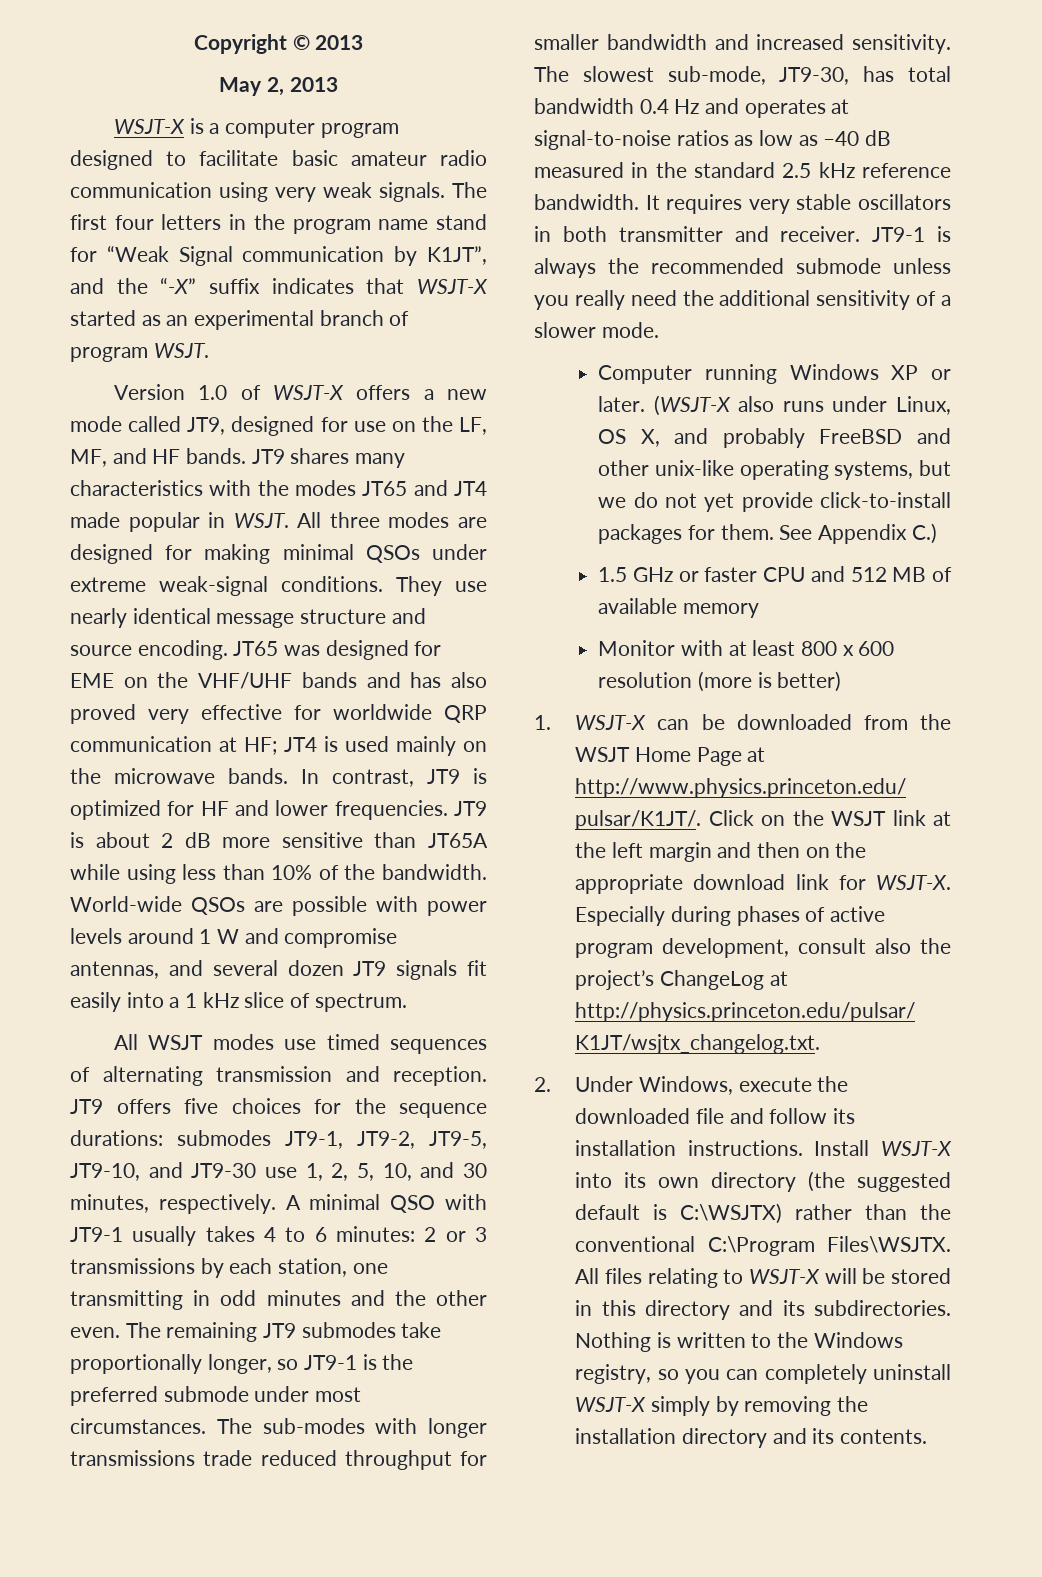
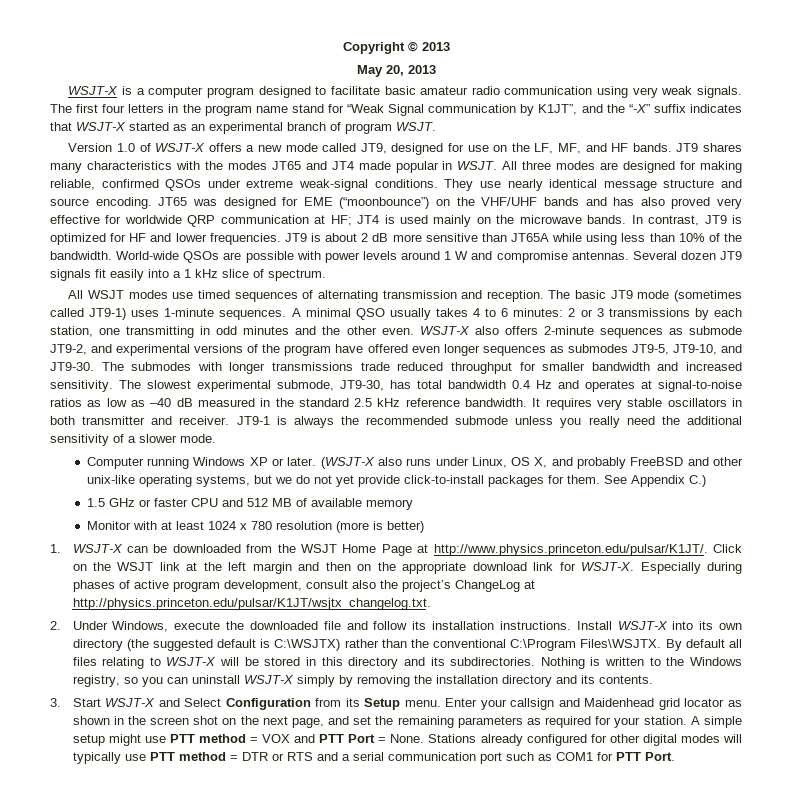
[267,77,284,96] 2, -> [385,65,404,76] 20,
[282,544,354,560] minimal -> [50,179,159,190] reliable, confirmed
(114, 680) none -> [339,197,430,209] (“moonbounce”)
[70,960,278,979] antennas, and several -> [571,251,677,260] antennas. Several
[70,1098,487,1118] [70,1130,487,1149] [70,1162,488,1181] [70,1194,276,1214] JT9 offers five choices for the sequence durations: submodes JT9-1, JT9-2, JT9-5, JT9-10, and JT9-30 use 1, 2, 5, 10, and 30 minutes, respectively. -> [548,290,743,302] [50,308,287,320] The basic JT9 mode (sometimes called JT9-1) uses 1-minute sequences.
[445,1194,487,1210] [70,1227,123,1242] with JT9-1 -> (385, 314) none
[125,1322,442,1342] [70,1354,414,1374] [70,1386,362,1406] [70,1418,365,1434] The remaining JT9 submodes take proportionally longer, so JT9-1 is the preferred submode under most circumstances. The sub-modes -> [419,326,742,338] [50,344,742,356] [50,362,192,371] WSJT-X also offers 2-minute sequences as submode JT9-2, and experimental versions of the program have offered even longer sequences as submodes JT9-5, JT9-10, and JT9-30. The submodes
[667,66,766,85] sub-mode, -> [197,380,334,392] experimental submode,
[800,641,895,656] 800 x 600 -> [207,521,272,530] 1024 x 780
[575,1268,600,1284] All -> [665,639,743,651] By default all
[764,1364,867,1384] completely -> (188, 680) none
(927, 1436) none -> [50,698,743,710] [72,716,743,728] [72,734,743,746] [72,752,675,764] // 3. Start WSJT-X and Select Configuration from its Setup menu. Enter your callsign and Maidenhead grid locator as shown in the screen shot on the next page, and set the remaining parameters as required for your station. A simple setup might use PTT method = VOX and PTT Port = None. Stations already configured for other digital modes will typically use PTT method = DTR or RTS and a serial communication port such as COM1 for PTT Port.

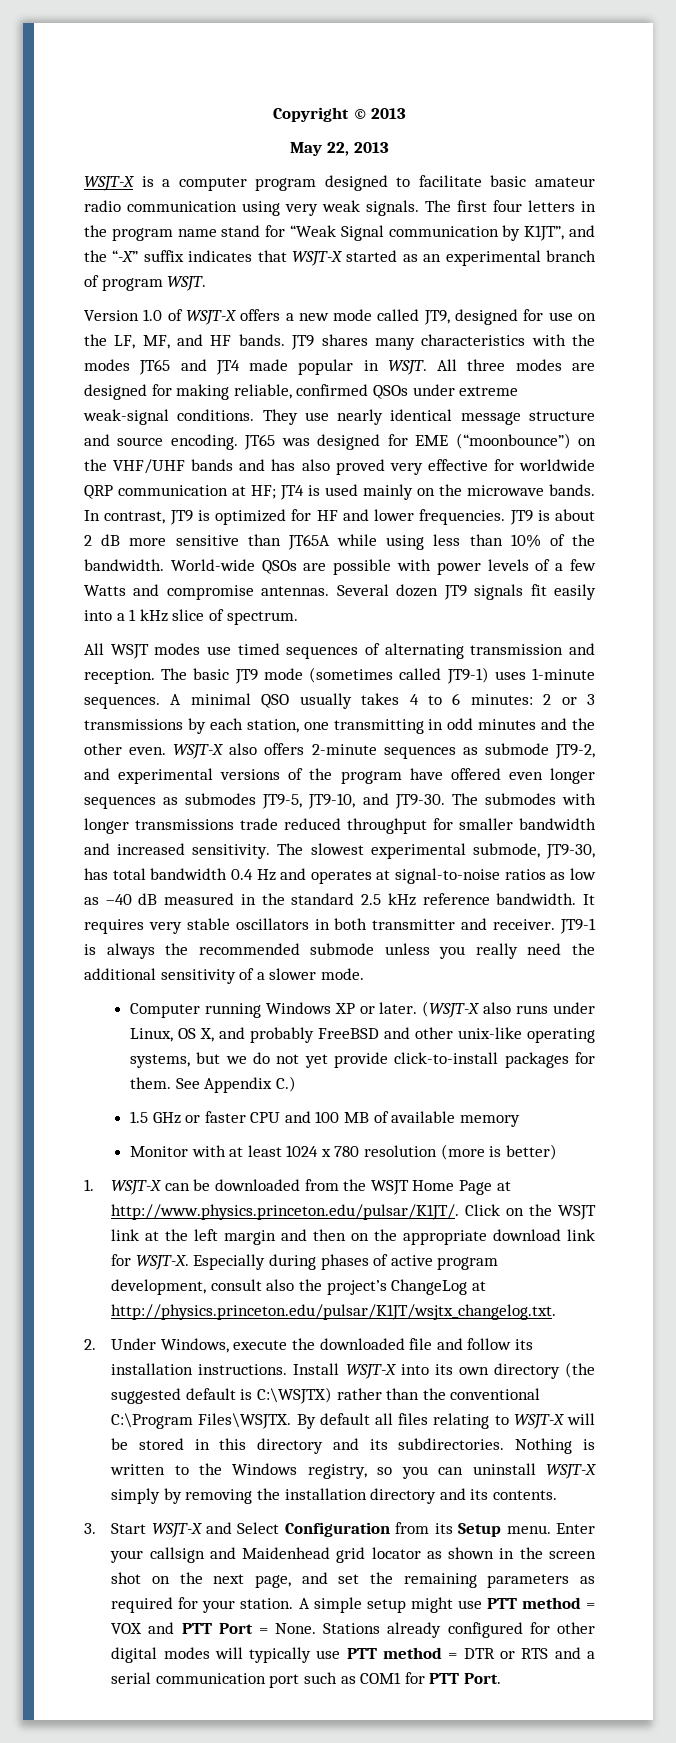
[385,65,404,76] 20, -> [327,142,349,156] 22,
[401,251,469,260] around 1 W -> [535,559,596,571] [84,585,126,596] of a few Watts
[246,498,268,507] 512 -> [315,1111,340,1123] 100

